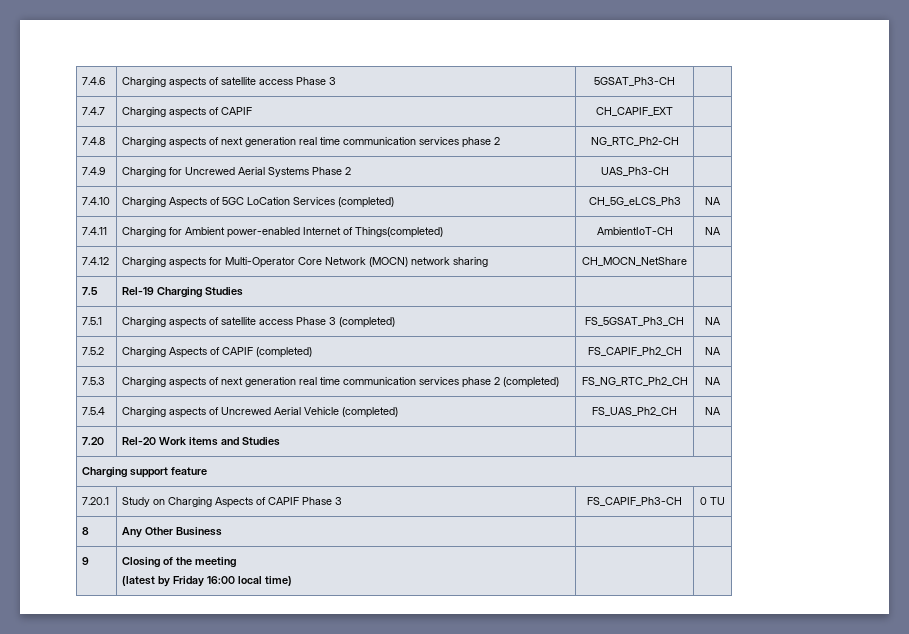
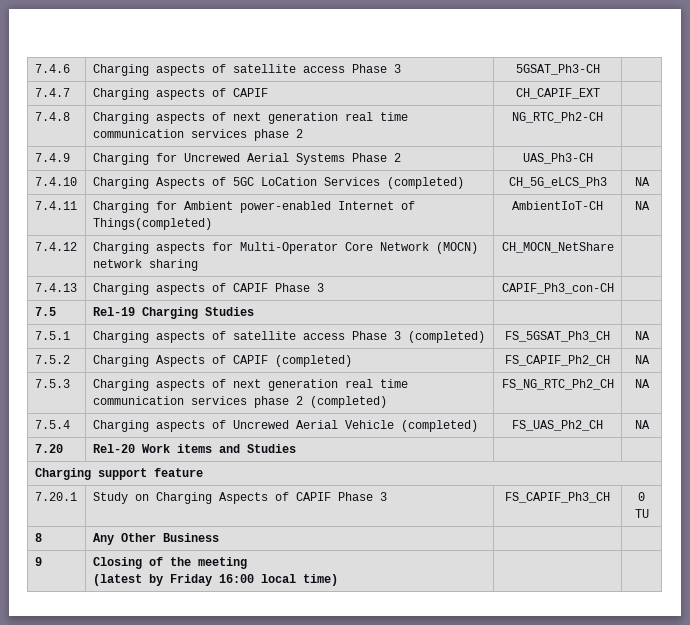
(687, 261) none -> [34,283,77,292] [92,283,324,295] [501,283,614,294] // 7.4.13 | Charging aspects of CAPIF Phase 3 | CAPIF_Ph3_con-CH |
[587,497,682,506] FS_CAPIF_Ph3-CH -> [505,492,610,503] FS_CAPIF_Ph3_CH

